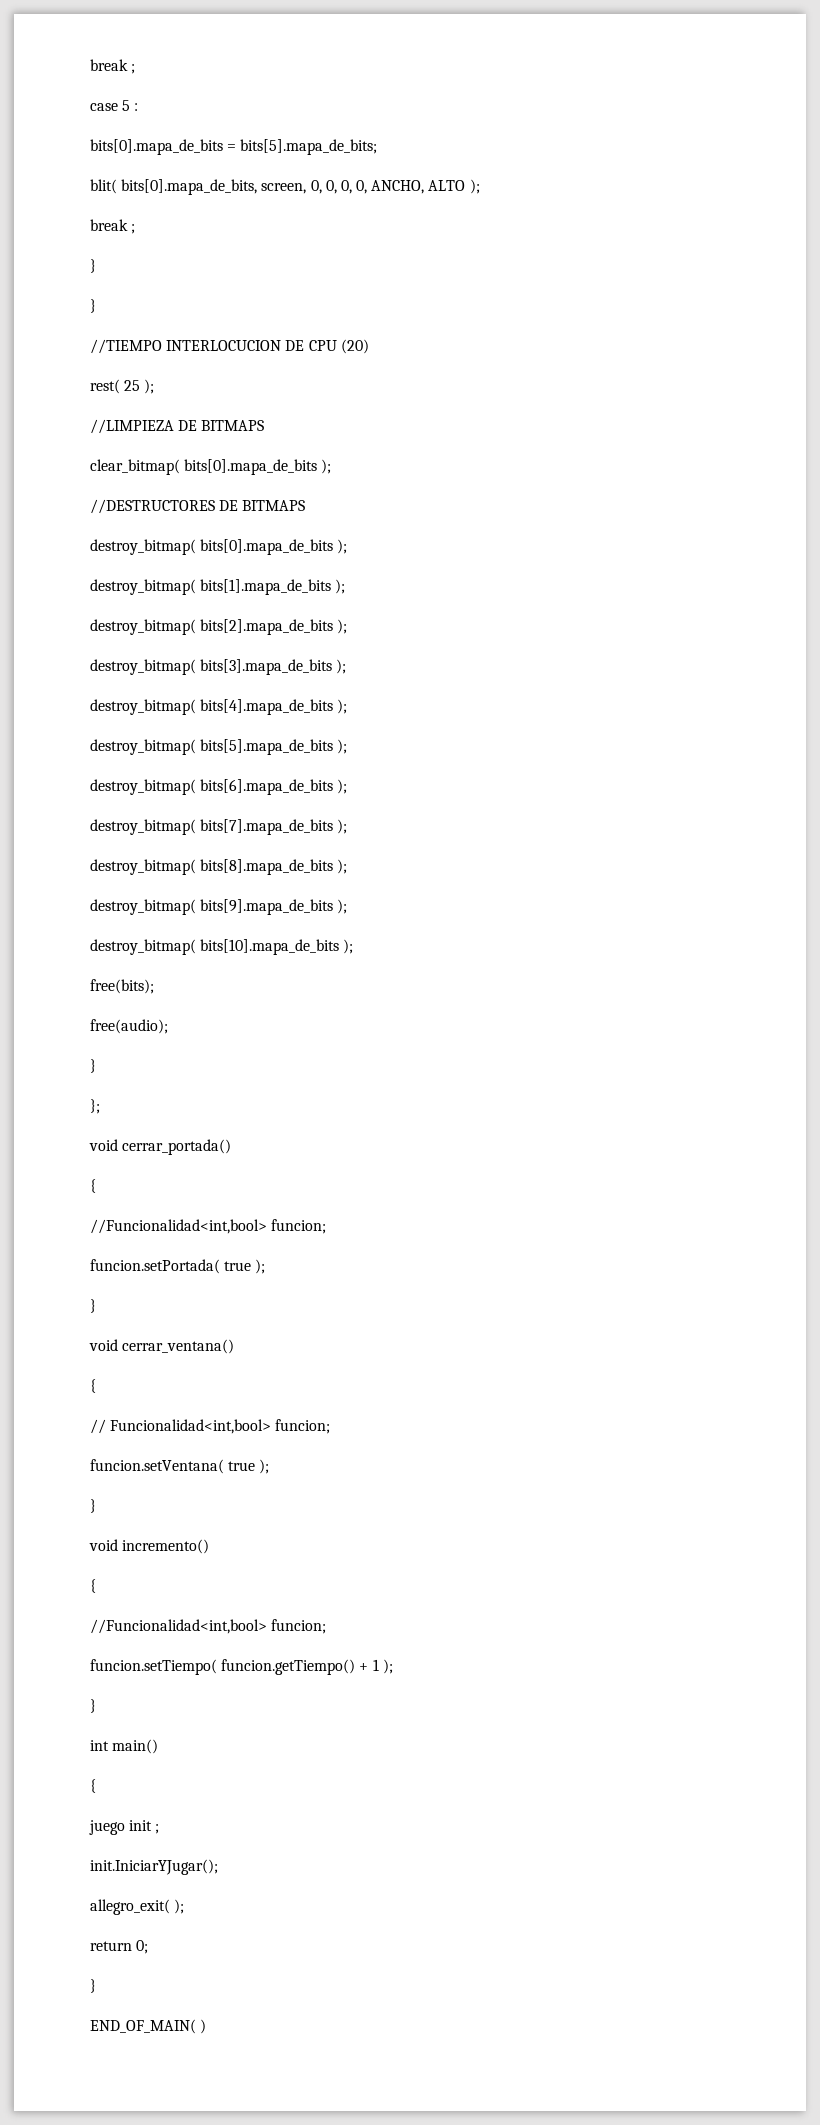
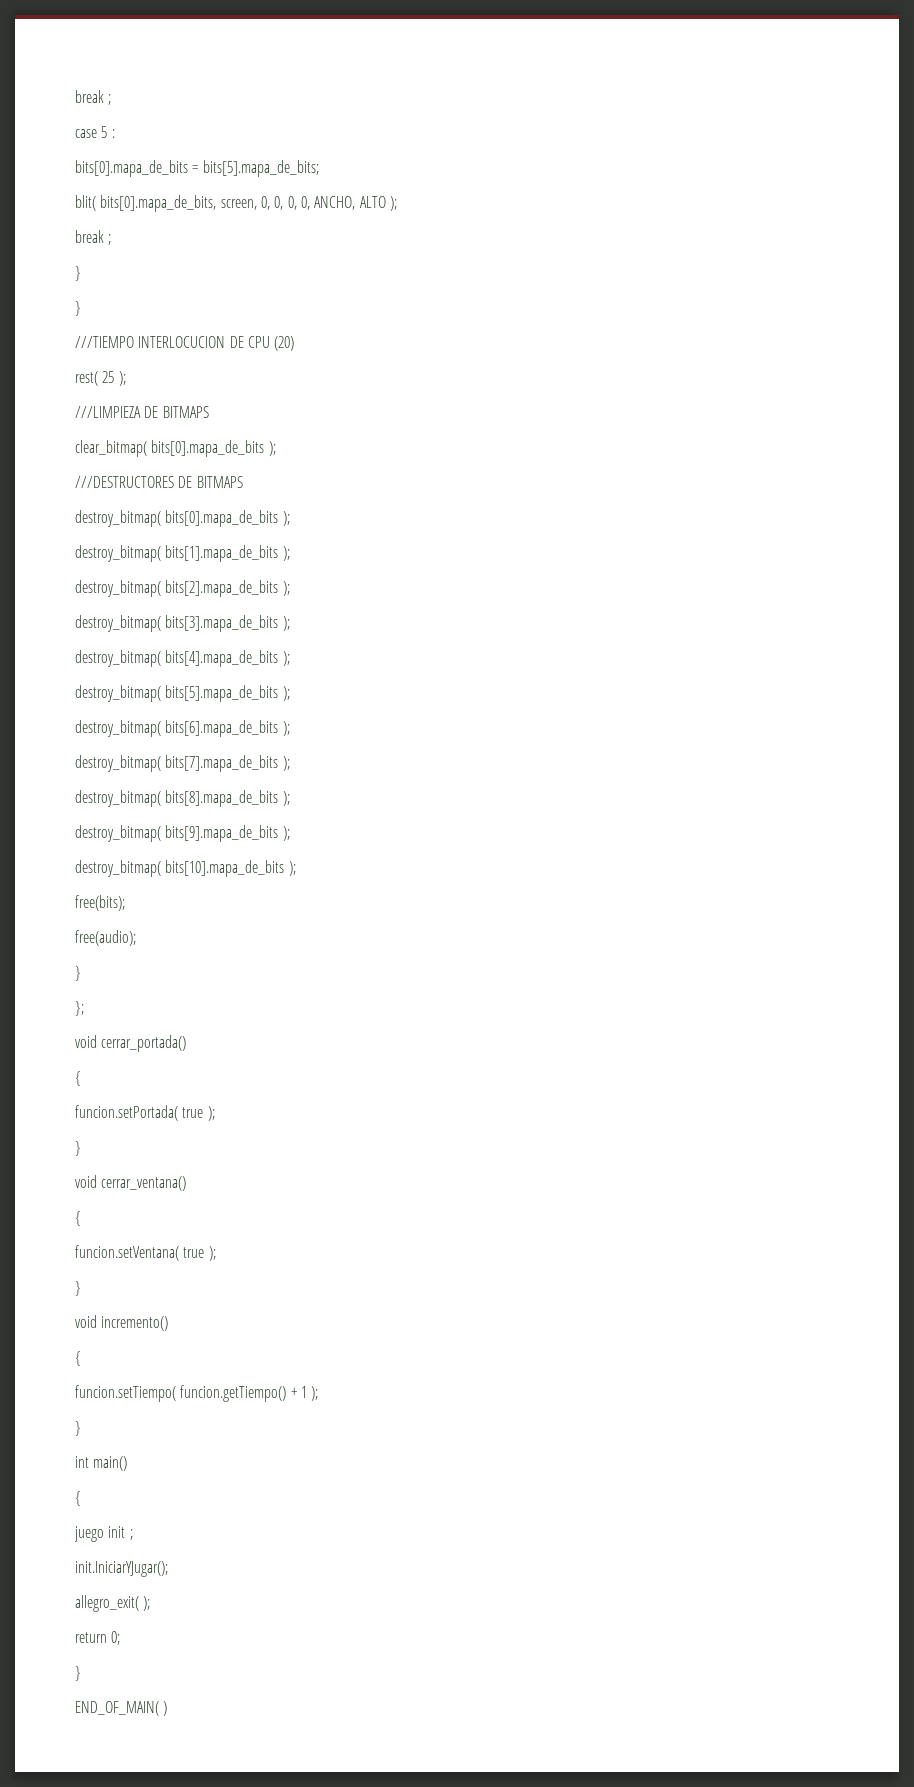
[90,339,162,354] //TIEMPO -> [75,336,134,348] ///TIEMPO
[90,419,174,434] //LIMPIEZA -> [75,406,141,418] ///LIMPIEZA
[90,499,215,514] //DESTRUCTORES -> [75,476,174,488] ///DESTRUCTORES
[90,1219,327,1234] // //Funcionalidad<int,bool> funcion; -> (81, 1078) none
[90,1419,331,1434] // // Funcionalidad<int,bool> funcion; -> (81, 1218) none
[90,1619,327,1634] // //Funcionalidad<int,bool> funcion; -> (81, 1358) none

